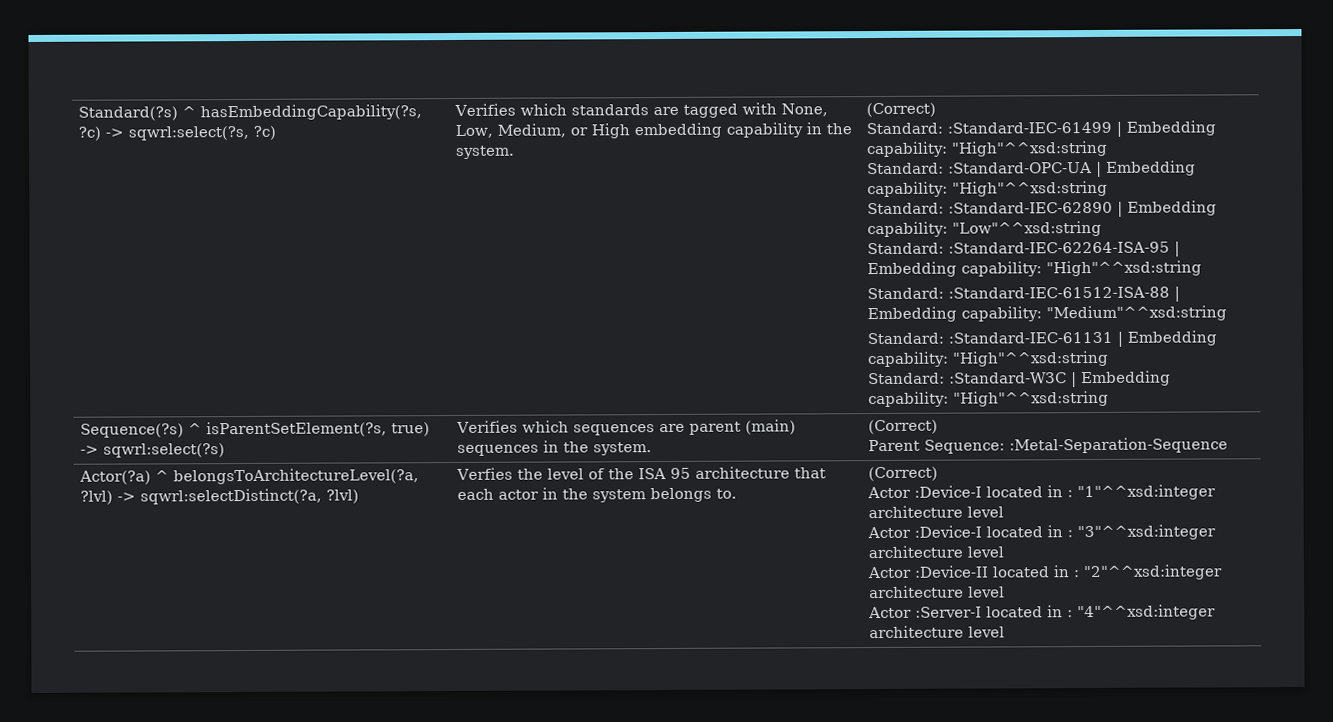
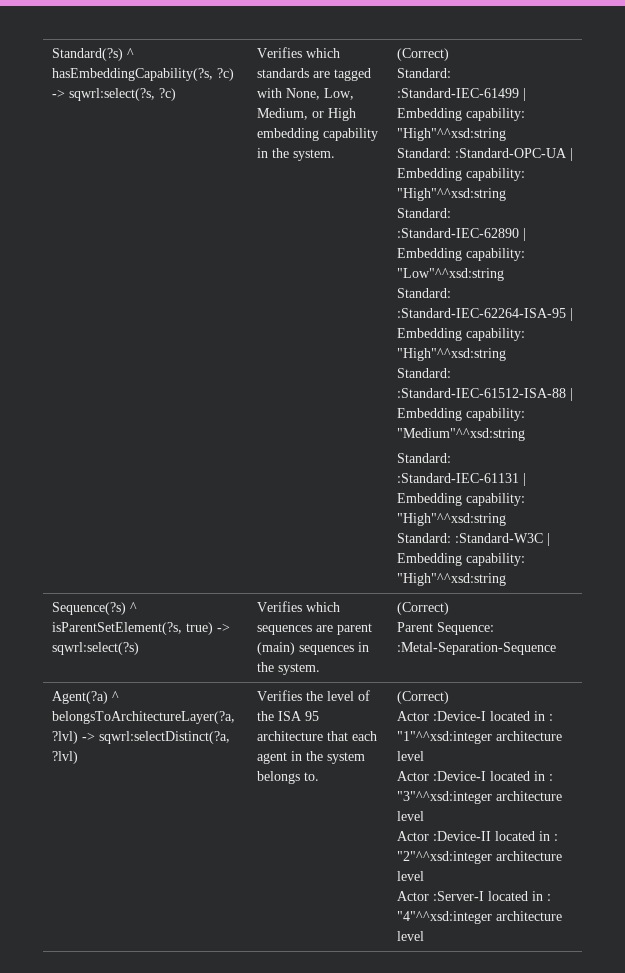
[79,468,420,485] Actor(?a) ^ belongsToArchitectureLevel(?a, -> [51,691,119,704] [51,711,235,724] Agent(?a) ^ belongsToArchitectureLayer(?a,
[456,467,514,480] Verfies -> [256,690,302,701] Verifies
[498,489,540,500] actor -> [256,752,287,764] agent

